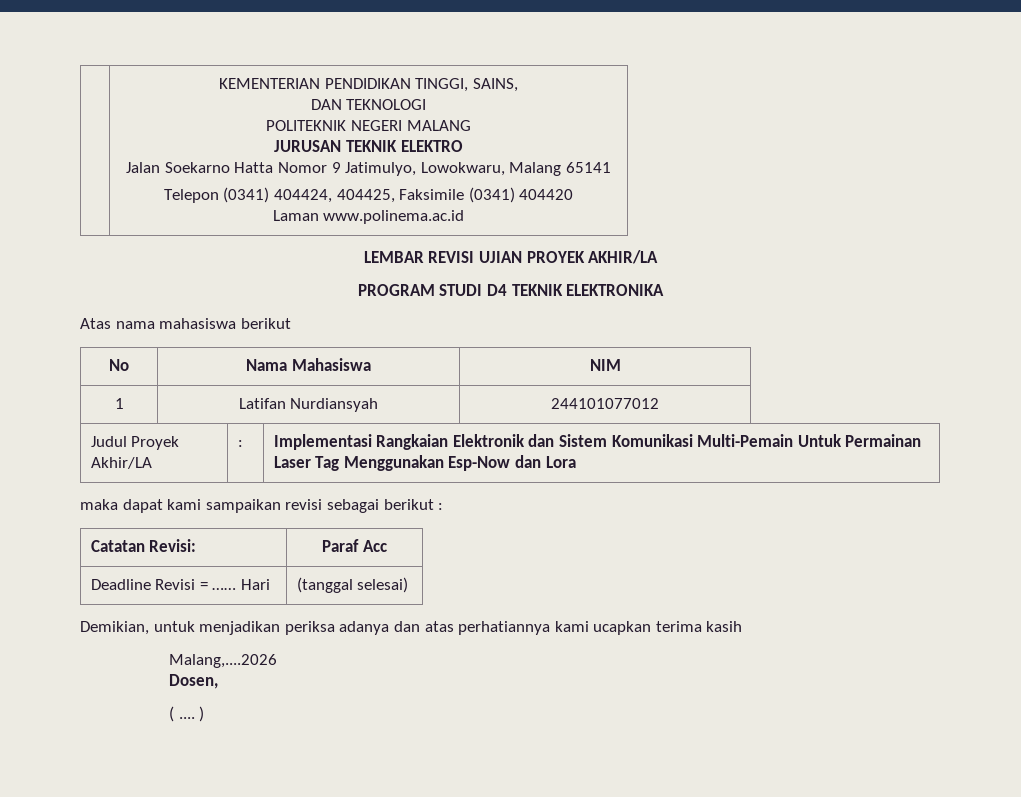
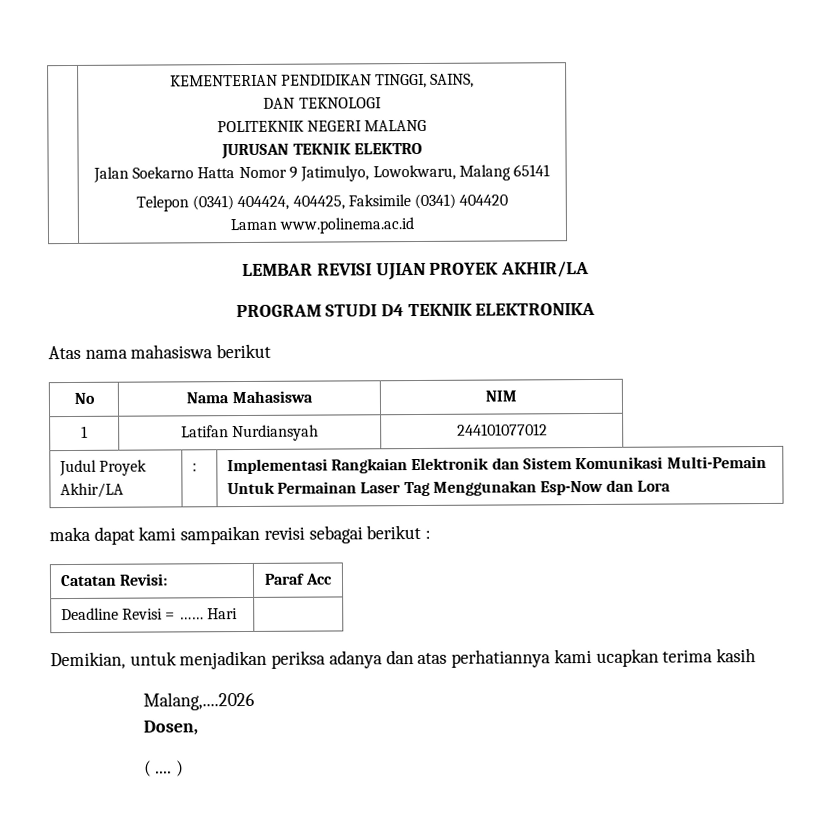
[296,577,409,593] (tanggal selesai) -> (239, 614) none

